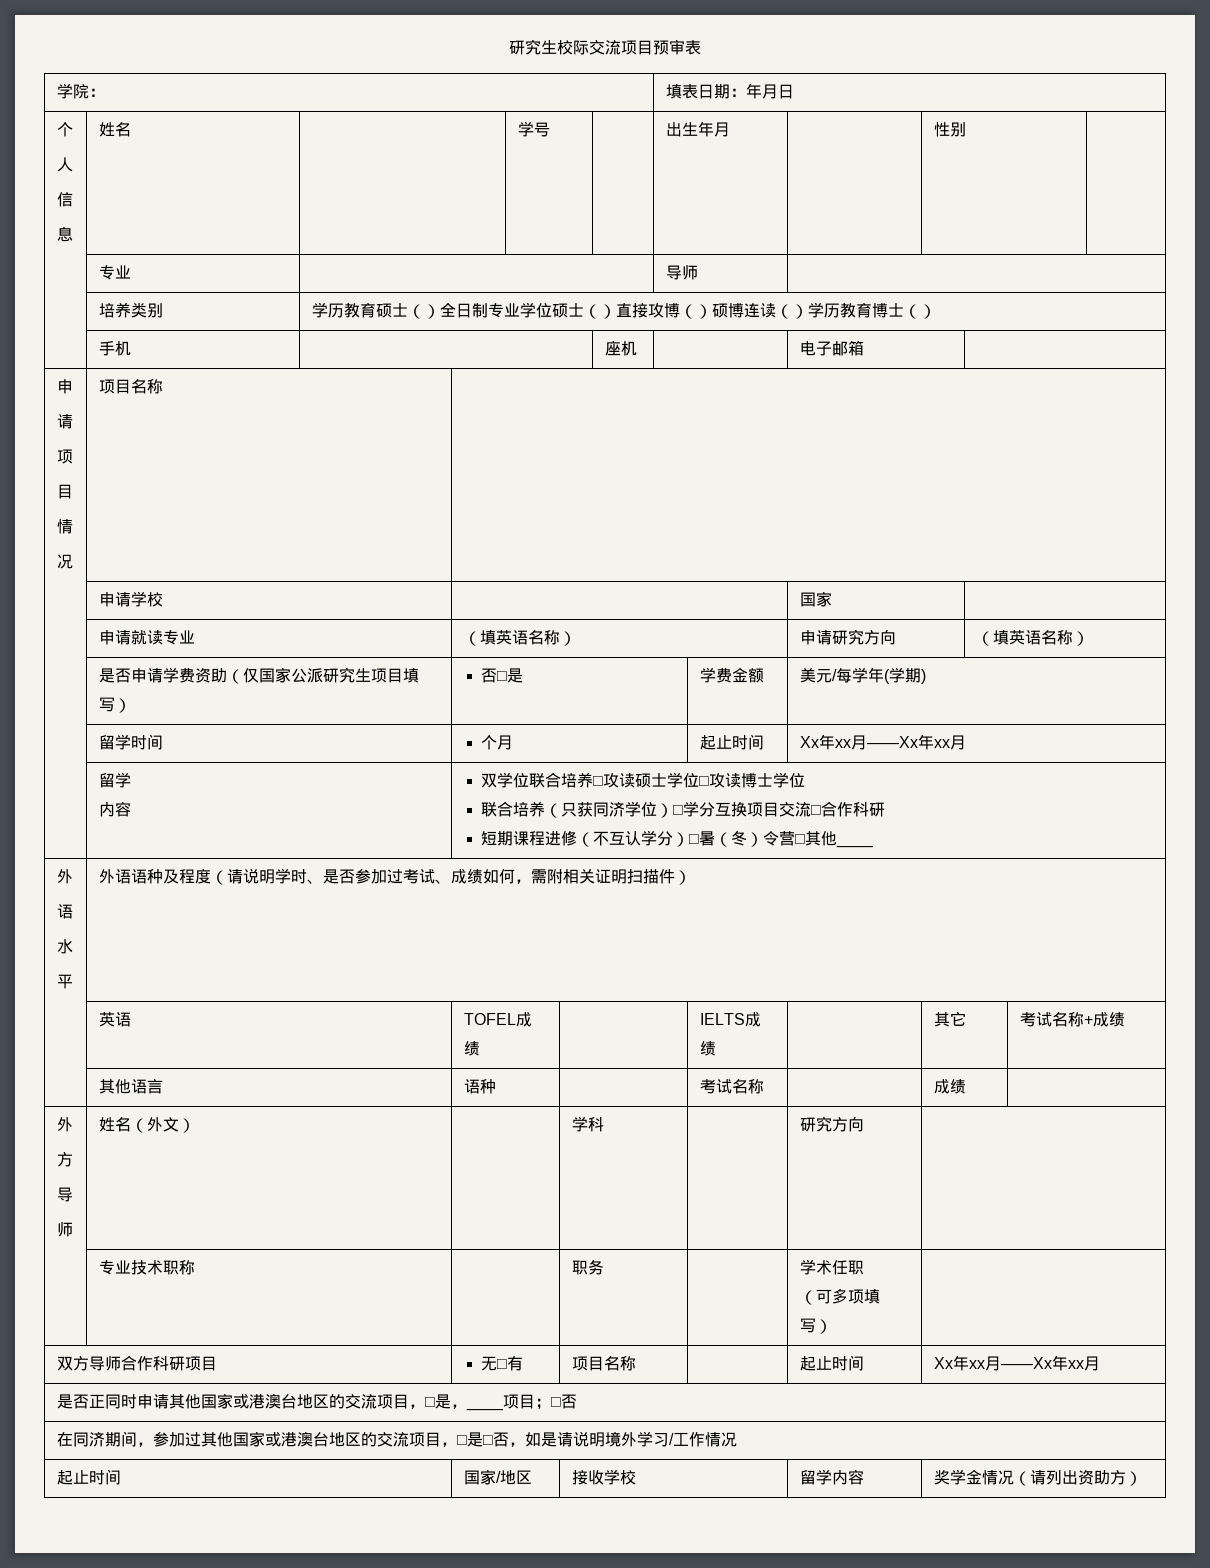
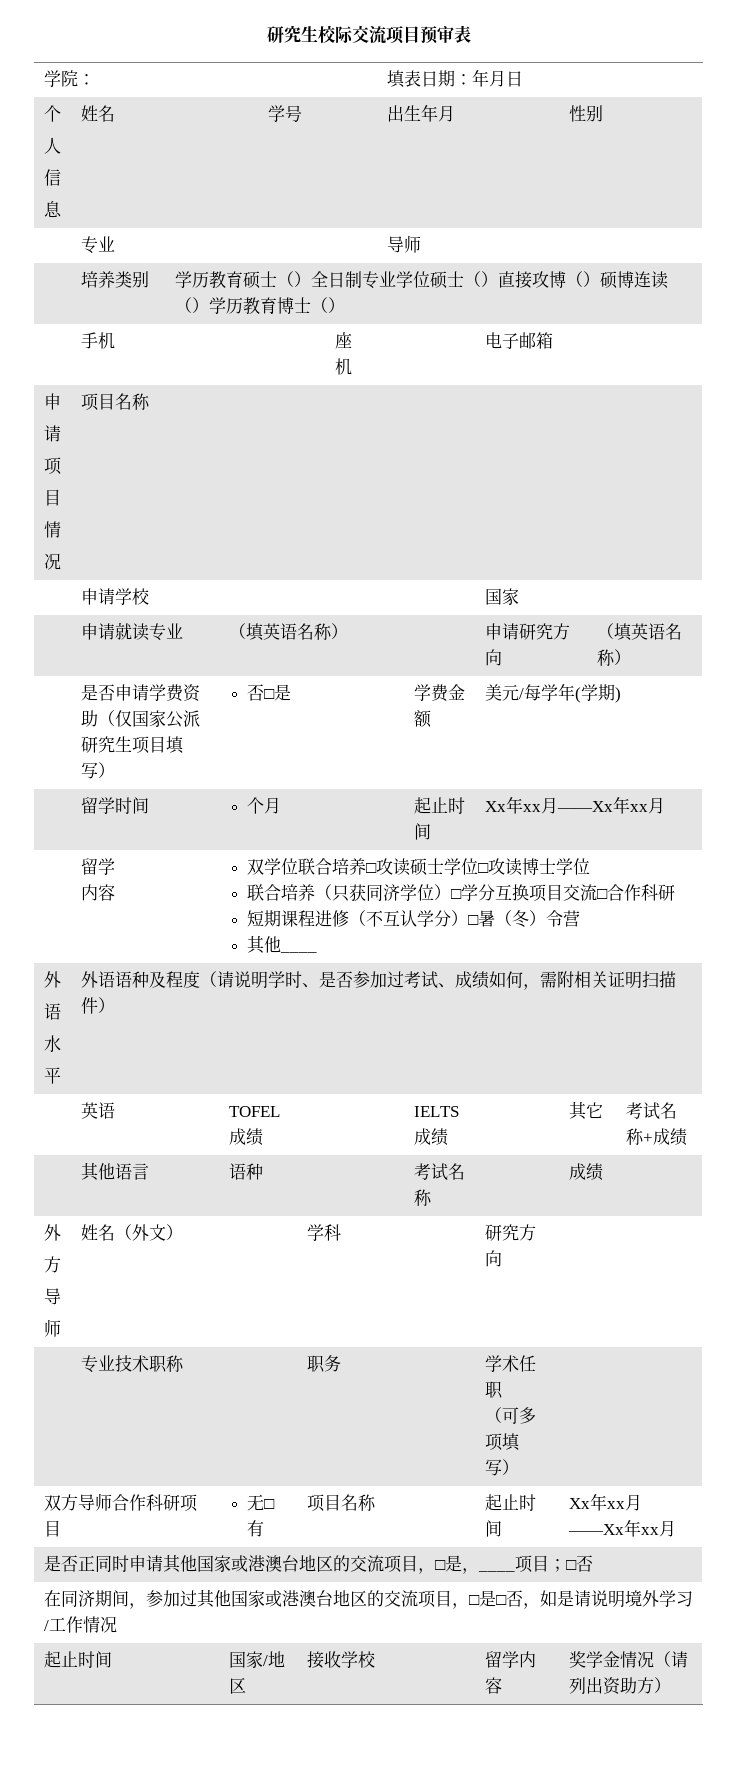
[795,834,806,844] □ -> (581, 918) //

